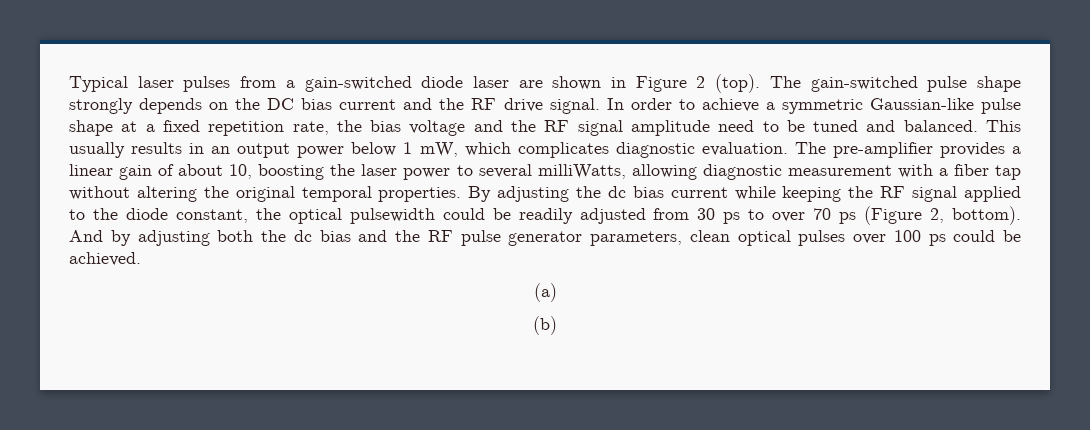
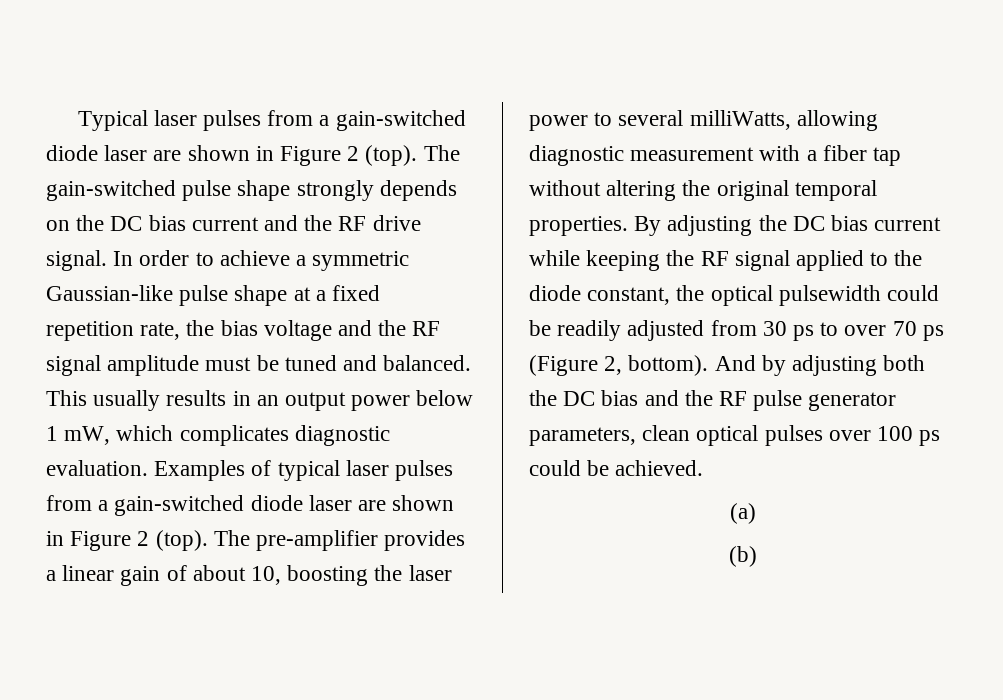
[718,120,779,132] need to -> [205,357,252,371] must
(788, 149) none -> [154,460,454,481] [46,495,455,516] [46,530,208,551] Examples of typical laser pulses from a gain-switched diode laser are shown in Figure 2 (top).
[607,186,626,198] dc -> [792,216,825,231] DC
[293,230,312,242] dc -> [563,391,596,406] DC

